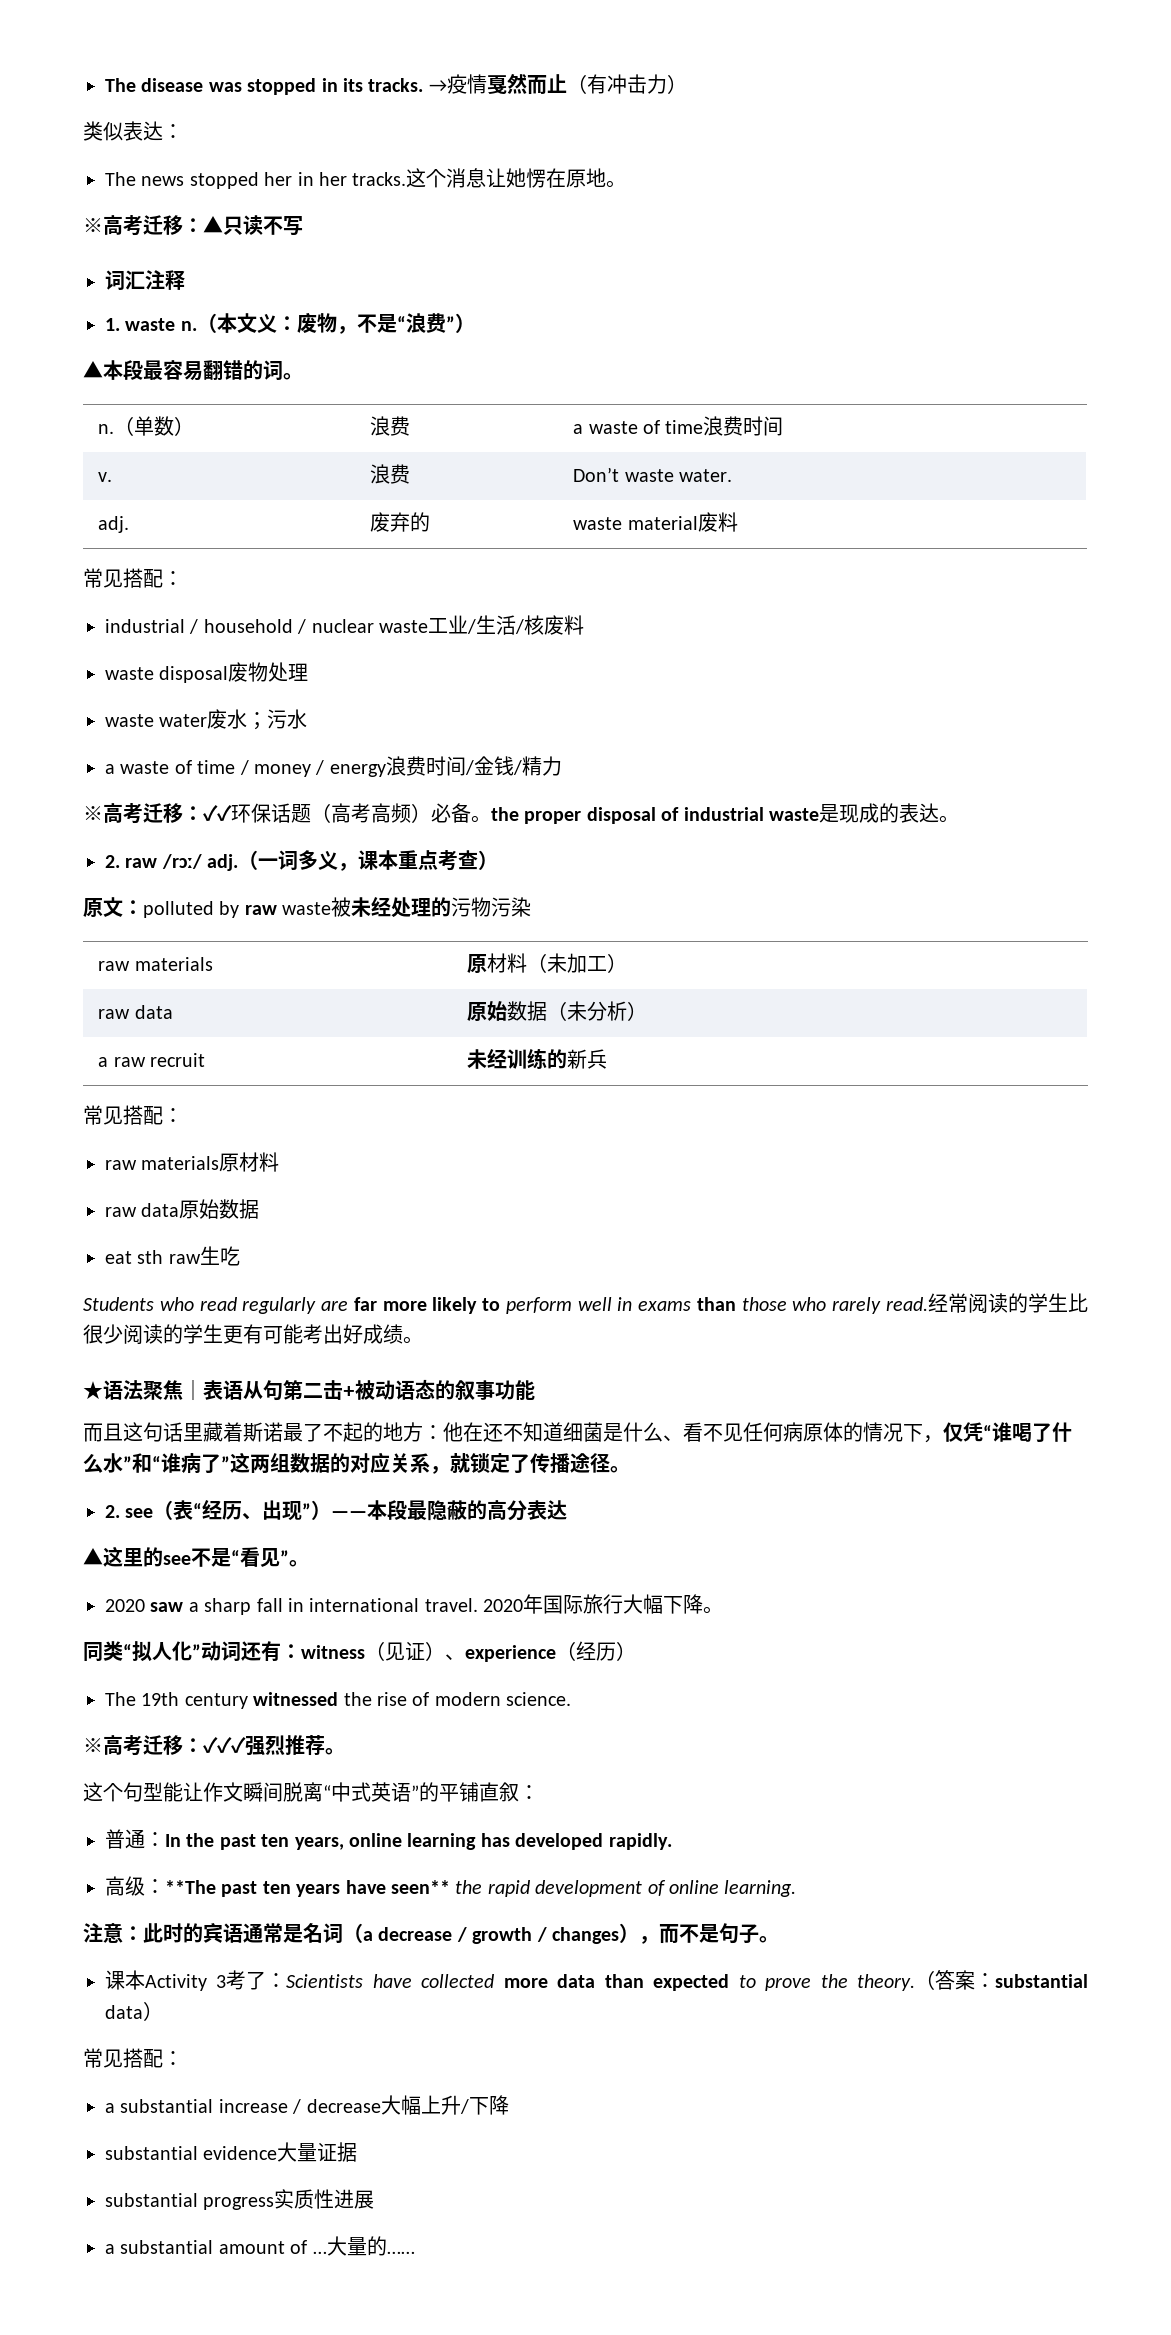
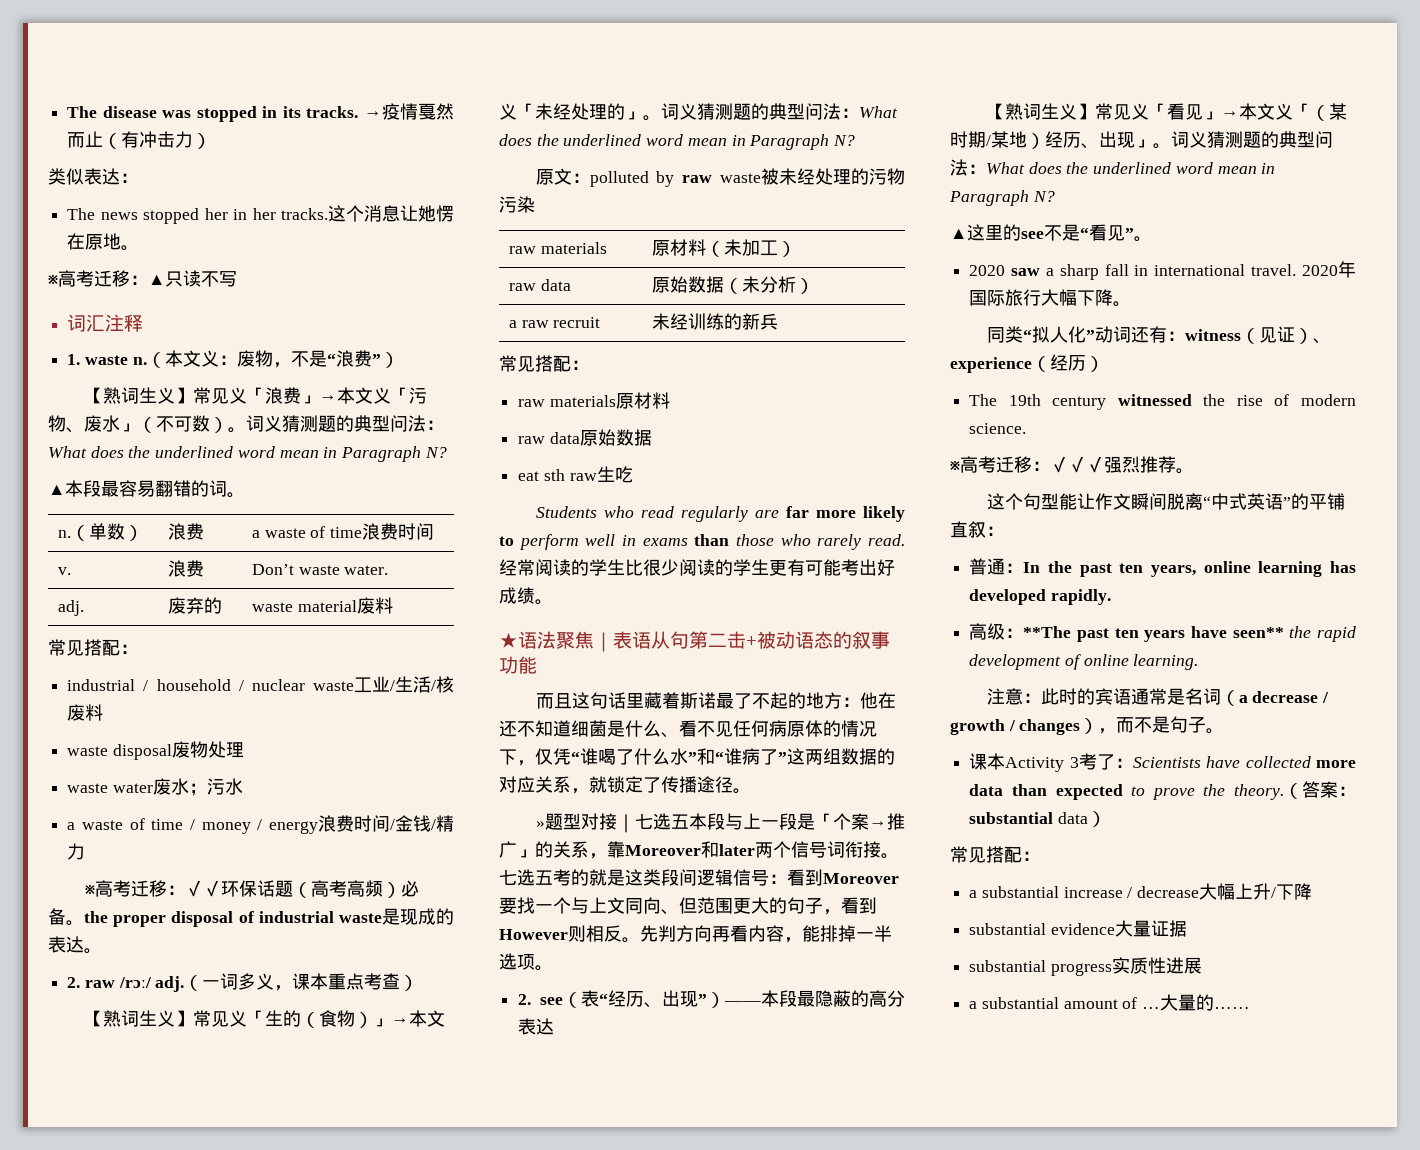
(475, 323) none -> [84,387,427,404] [48,415,444,433] [48,446,447,462] // 【熟词生义】常见义「浪费」→本文义「污物、废水」（不可数）。词义猜测题的典型问法：What does the underlined word mean in Paragraph N?
(499, 860) none -> [84,1010,445,1028] [499,103,898,121] [499,134,856,150] // 【熟词生义】常见义「生的（食物）」→本文义「未经处理的」。词义猜测题的典型问法：What does the underlined word mean in Paragraph N?
(630, 1469) none -> [535,813,905,833] [499,841,899,859] [499,869,899,886] [499,897,877,915] [499,925,892,943] [499,953,553,971] // »题型对接｜七选五本段与上一段是「个案→推广」的关系，靠Moreover和later两个信号词衔接。七选五考的就是这类段间逻辑信号：看到Moreover要找一个与上文同向、但范围更大的句子，看到However则相反。先判方向再看内容，能排掉一半选项。
(568, 1510) none -> [986,103,1347,121] [950,131,1333,149] [950,159,1276,176] [949,190,1055,206] // 【熟词生义】常见义「看见」→本文义「（某时期/某地）经历、出现」。词义猜测题的典型问法：What does the underlined word mean in Paragraph N?

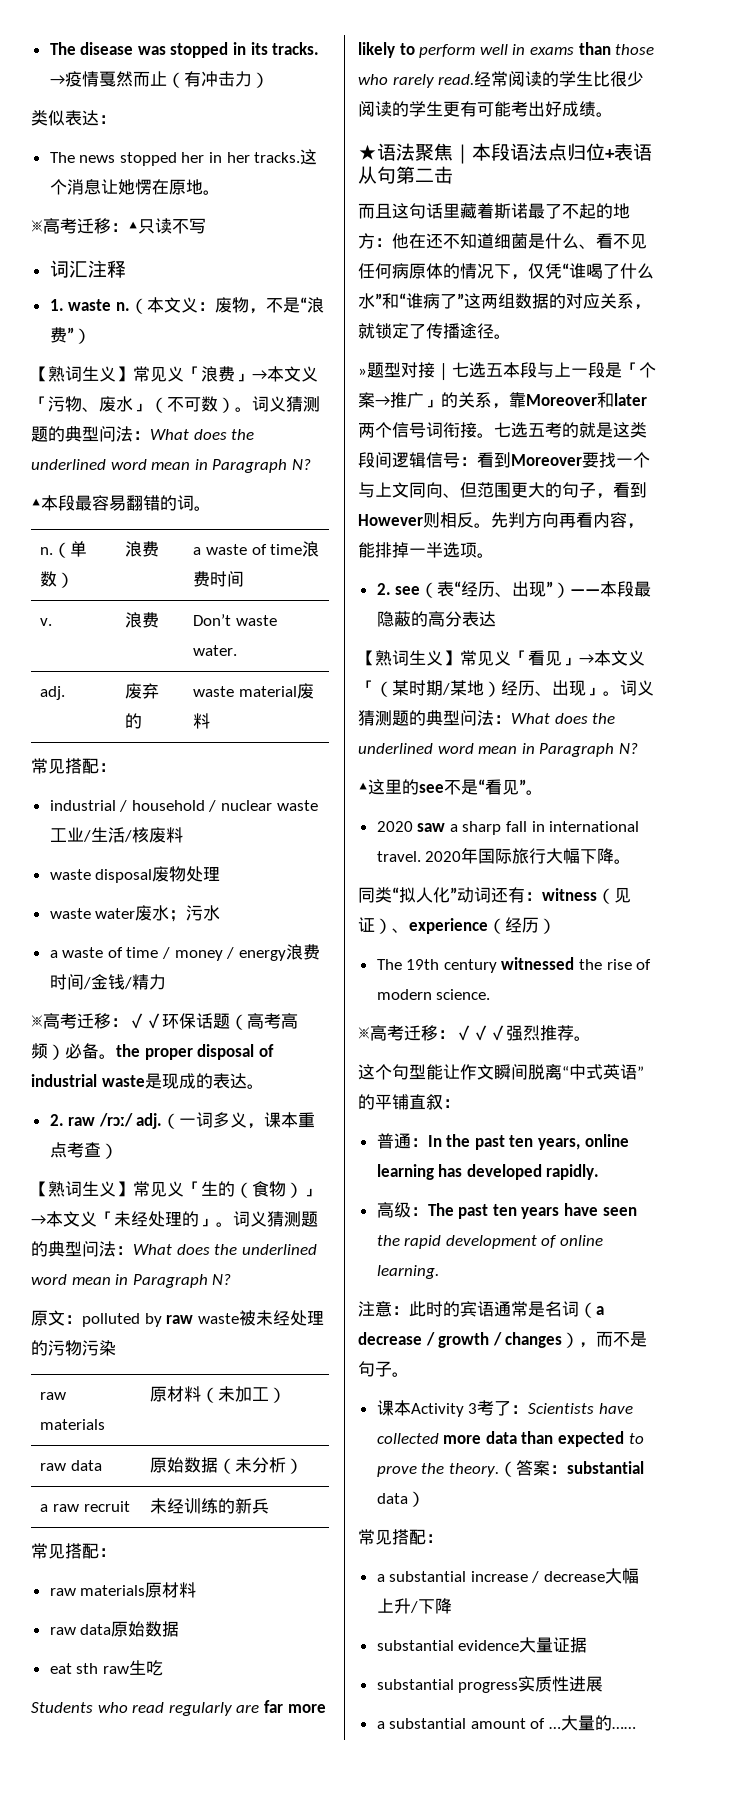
(613, 642) none -> [472,143,615,161] 本段语法点归位+
[746,631,890,649] [499,656,537,674] +被动语态的叙事功能 -> (453, 175) none
[1023,626,1072,638] **The -> [427,1203,454,1216] The
[1232,627,1284,638] seen** -> [602,1207,637,1216] seen

